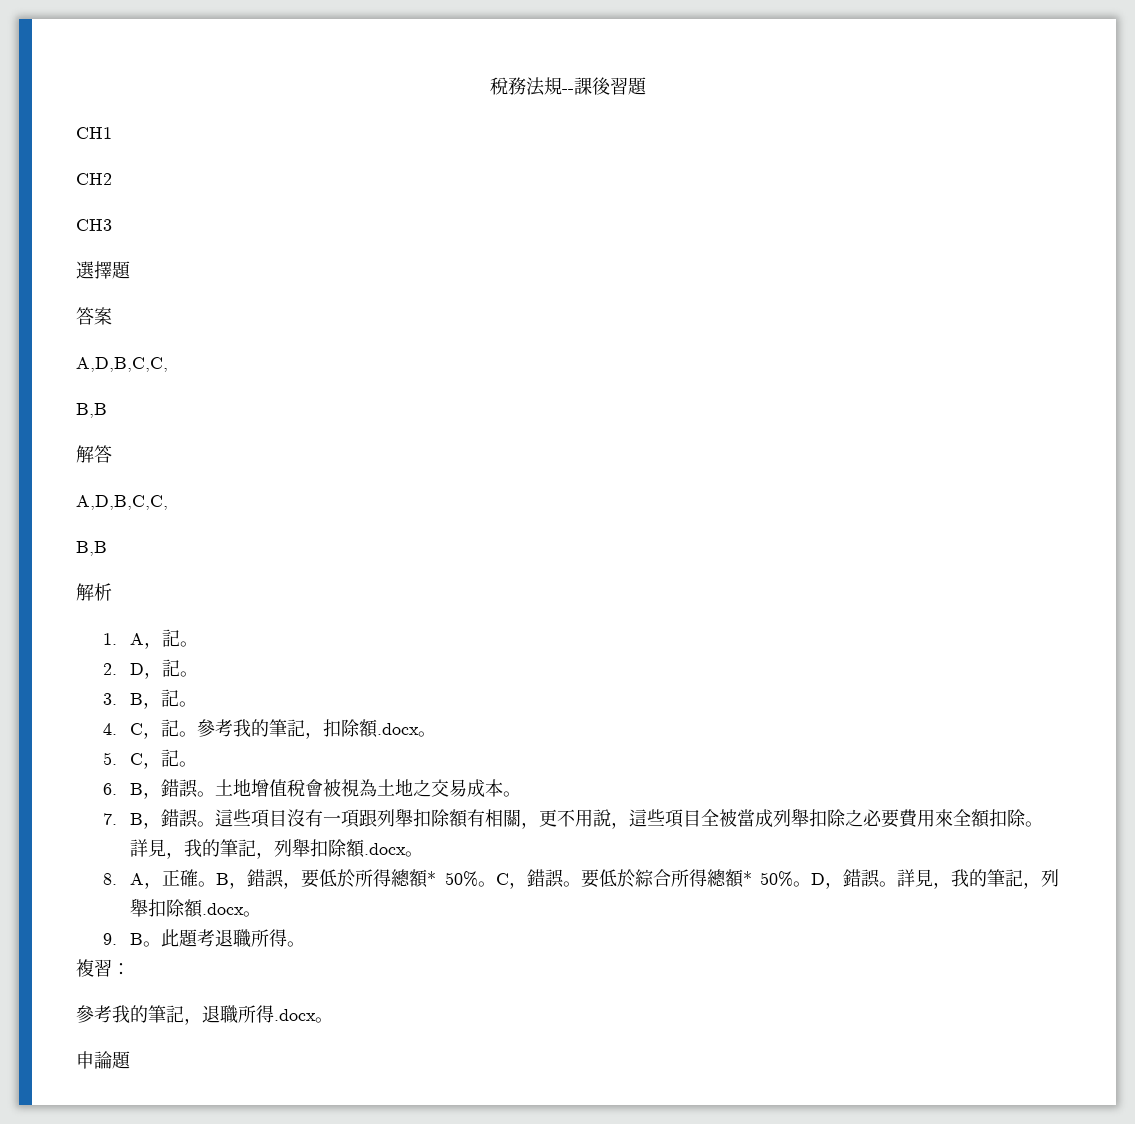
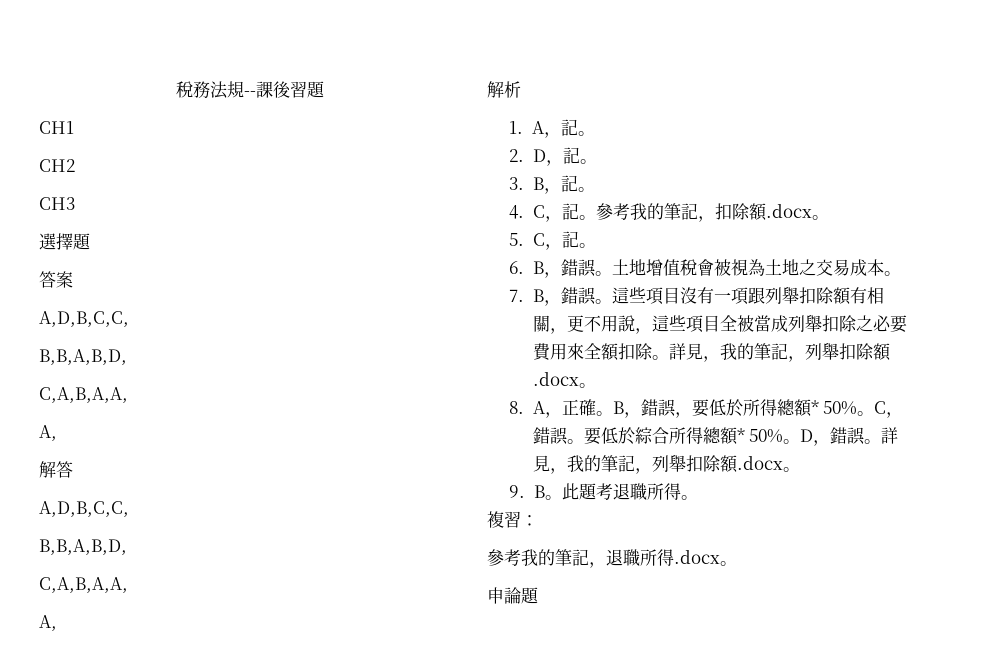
[76,403,107,418] B,B -> [39,349,127,365] [39,387,128,403] [39,425,57,441] B,B,A,B,D, // C,A,B,A,A, // A,
[76,541,107,556] B,B -> [39,539,127,555] [39,577,128,593] [39,615,57,631] B,B,A,B,D, // C,A,B,A,A, // A,

